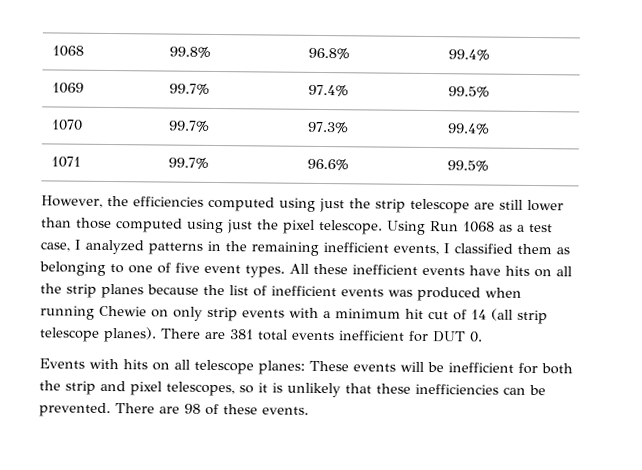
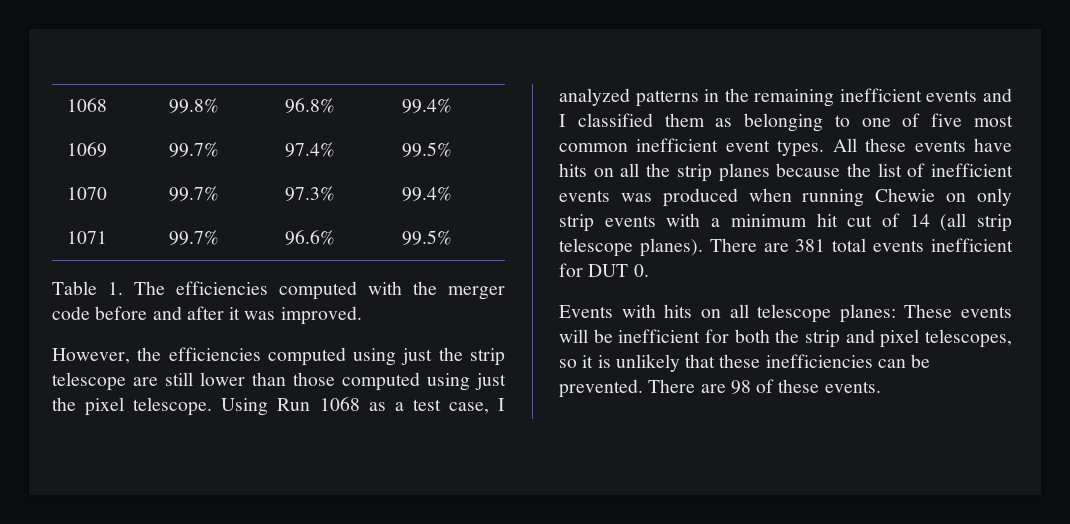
(490, 166) none -> [52,281,505,300] [52,306,362,325] // Table 1. The efficiencies computed with the merger code before and after it was improved.
[393,244,439,256] events, -> [926,88,1012,102] events and
(200, 267) none -> [974,115,1013,127] [559,138,719,152] most common inefficient
[352,264,418,275] inefficient -> (907, 145) none

